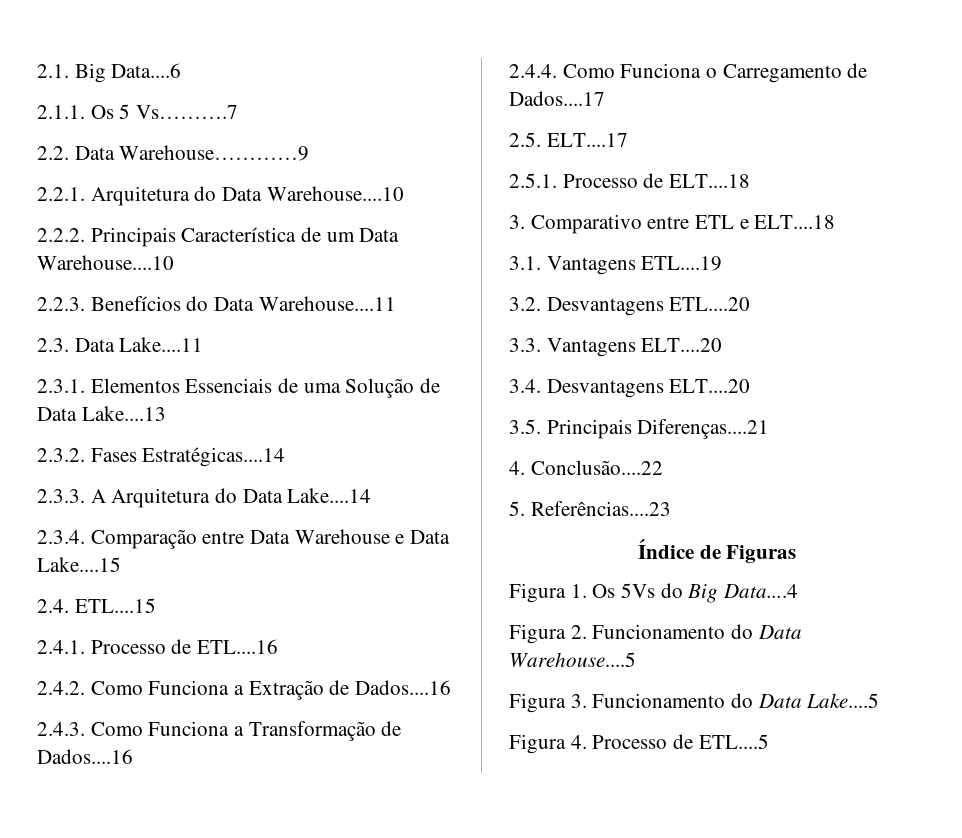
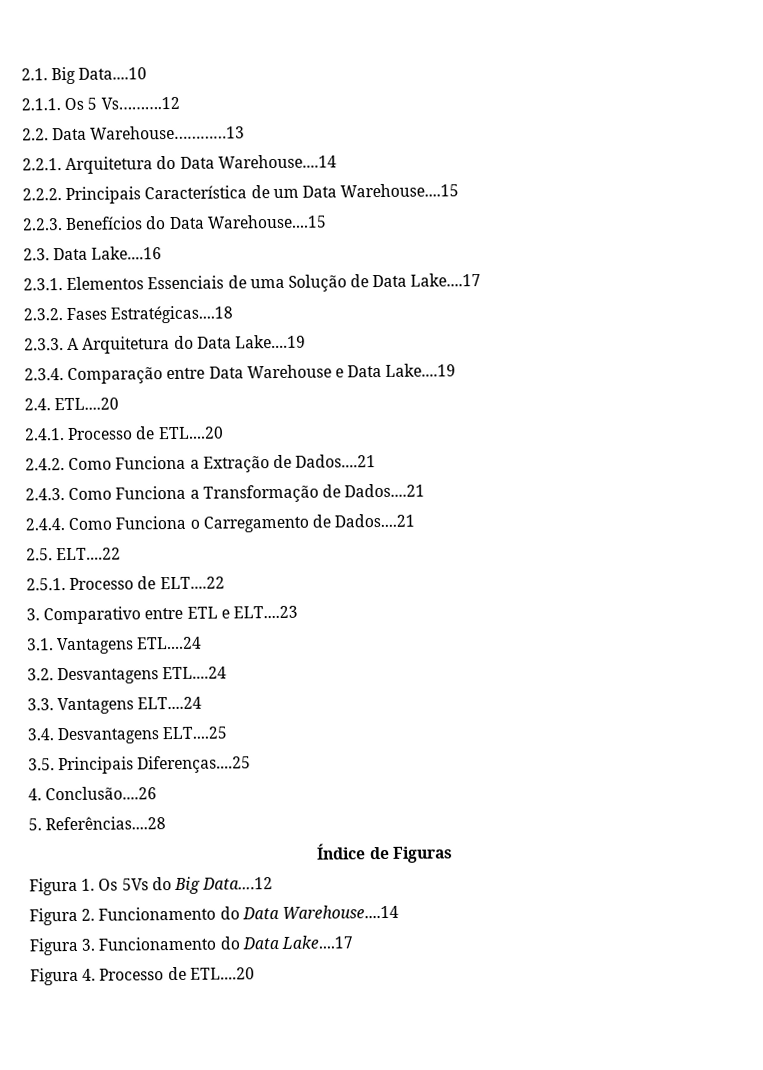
[111,63,182,78] Data....6 -> [78,67,148,80] Data....10
[136,105,239,119] Vs……….7 -> [100,96,180,110] Vs……….12
[119,145,310,161] Warehouse…………9 -> [90,125,246,140] Warehouse…………13
[266,186,404,201] Warehouse....10 -> [217,154,337,169] Warehouse....14
[37,255,174,270] Warehouse....10 -> [340,183,460,198] Warehouse....15
[258,296,396,311] Warehouse....11 -> [206,214,327,229] Warehouse....15
[119,337,204,352] Lake....11 -> [91,246,163,260] Lake....16
[81,406,166,421] Lake....13 -> [410,273,482,287] Lake....17
[142,447,286,467] Estratégicas....14 -> [110,305,234,324] Estratégicas....18
[287,488,372,503] Lake....14 -> [234,334,306,349] Lake....19
[37,557,121,572] Lake....15 -> [385,363,457,377] Lake....19
[74,598,156,613] ETL....15 -> [54,397,120,411] ETL....20
[197,639,279,654] ETL....16 -> [157,426,224,440] ETL....20
[355,680,452,695] Dados....16 -> [295,454,377,468] Dados....21
[37,749,133,764] Dados....16 -> [344,483,426,498] Dados....21
[509,91,605,106] Dados....17 -> [334,513,416,528] Dados....21
[546,133,628,147] ELT....17 -> [56,547,122,561] ELT....22
[669,174,751,188] ELT....18 -> [159,576,225,590] ELT....22
[754,215,836,229] ELT....18 -> [232,605,298,619] ELT....23
[641,256,723,271] ETL....19 -> [136,636,203,650] ETL....24
[669,297,751,311] ETL....20 -> [162,666,228,680] ETL....24
[641,338,723,352] ELT....20 -> [137,696,203,710] ELT....24
[669,379,751,393] ELT....20 -> [162,726,228,740] ELT....25
[637,419,770,439] [509,460,663,475] Diferenças....21 // 4. Conclusão....22 -> [137,755,252,774] [28,786,158,801] Diferenças....25 // 4. Conclusão....26
[530,501,671,516] Referências....23 -> [45,816,167,831] Referências....28
[723,584,799,598] Data....4 -> [202,877,274,890] Data....12
[509,652,636,667] Warehouse....5 -> [281,904,399,919] Warehouse....14
[806,693,880,708] Lake....5 -> [280,935,353,949] Lake....17
[698,734,769,749] ETL....5 -> [189,967,255,980] ETL....20

